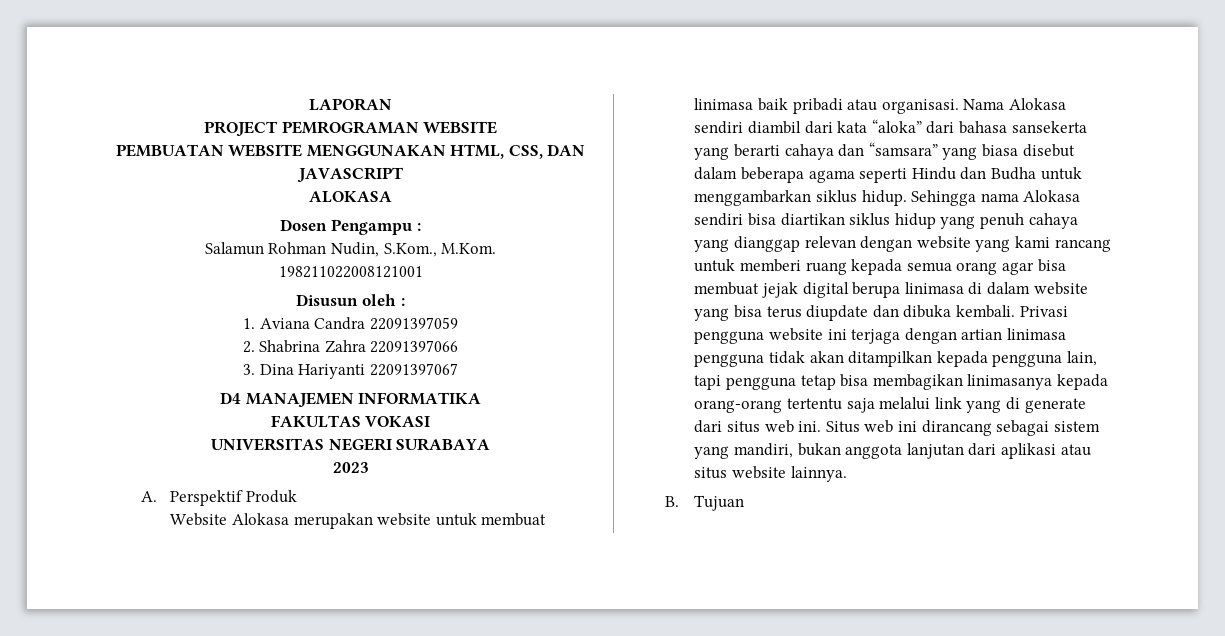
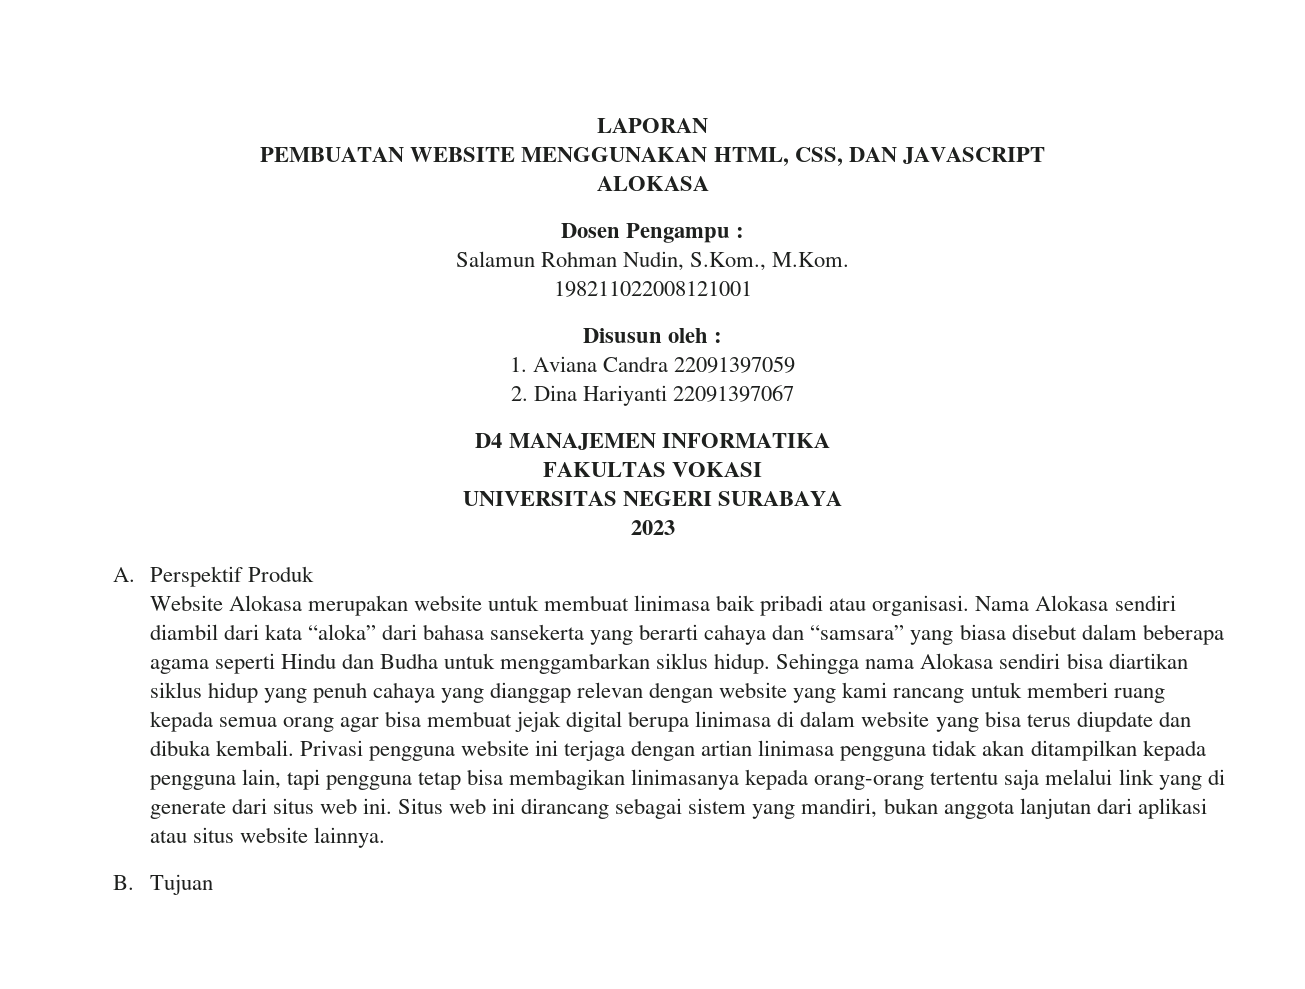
[203,121,498,137] // PROJECT PEMROGRAMAN WEBSITE -> (708, 125) none
[259,340,459,353] [243,364,256,375] Shabrina Zahra 22091397066 // 3. -> (528, 393) none

